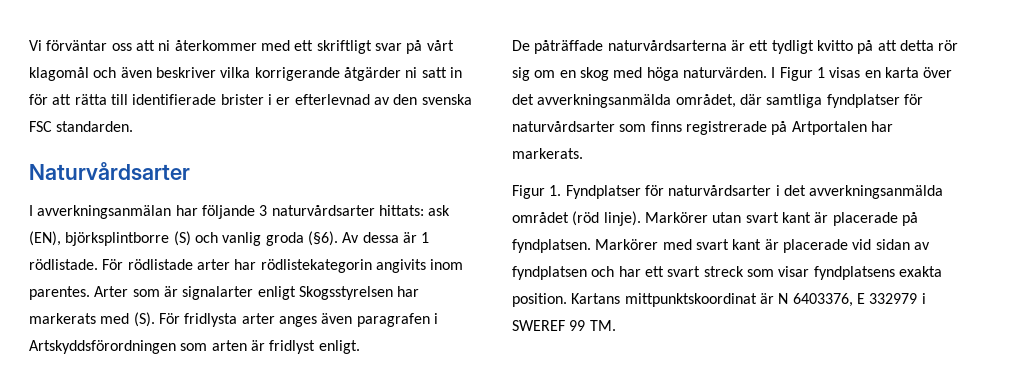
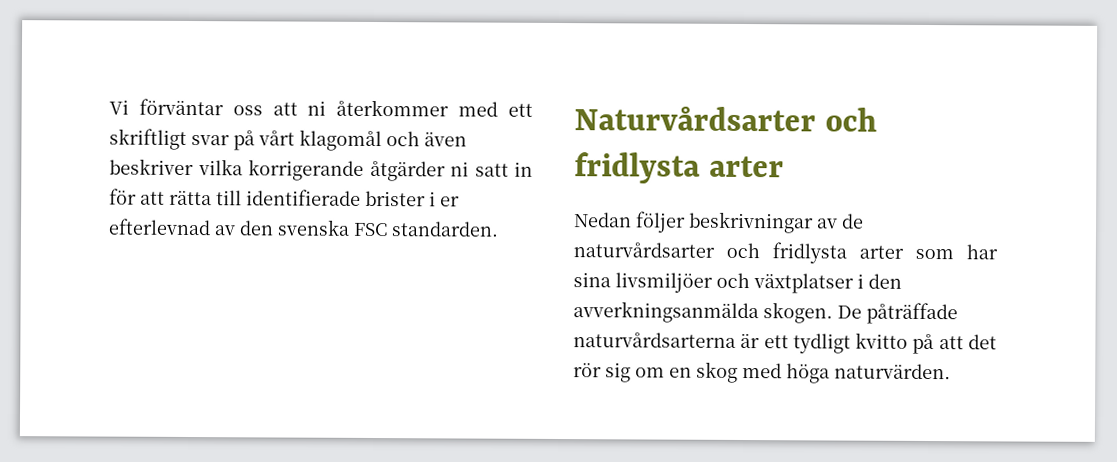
[29,205,451,219] [29,231,430,246] [29,259,464,273] [29,286,420,300] [29,312,438,327] [29,340,360,354] // I avverkningsanmälan har följande 3 naturvårdsarter hittats: ask (EN), björksplintborre (S) och vanlig groda (§6). Av dessa är 1 rödlistade. För rödlistade arter har rödlistekategorin angivits inom parentes. Arter som är signalarter enligt Skogsstyrelsen har markerats med (S). För fridlysta arter anges även paragrafen i Artskyddsförordningen som arten är fridlyst enligt. // -> [824,107,877,132] [574,152,784,184] [574,211,864,234] [573,242,998,264] [573,272,902,294] [573,301,833,324] och fridlysta arter // Nedan följer beskrivningar av de naturvårdsarter och fridlysta arter som har sina livsmiljöer och växtplatser i den avverkningsanmälda skogen.
[899,40,934,51] detta -> [968,334,997,350] det
[771,67,953,81] [512,94,923,108] [512,121,893,135] [512,148,583,159] [512,185,944,199] [512,211,918,226] [512,239,930,253] [512,266,942,280] [512,293,926,307] [512,320,616,331] I Figur 1 visas en karta över det avverkningsanmälda området, där samtliga fyndplatser för naturvårdsarter som finns registrerade på Artportalen har markerats. // Figur 1. Fyndplatser för naturvårdsarter i det avverkningsanmälda området (röd linje). Markörer utan svart kant är placerade på fyndplatsen. Markörer med svart kant är placerade vid sidan av fyndplatsen och har ett svart streck som visar fyndplatsens exakta position. Kartans mittpunktskoordinat är N 6403376, E 332979 i SWEREF 99 TM. -> (951, 371) none

